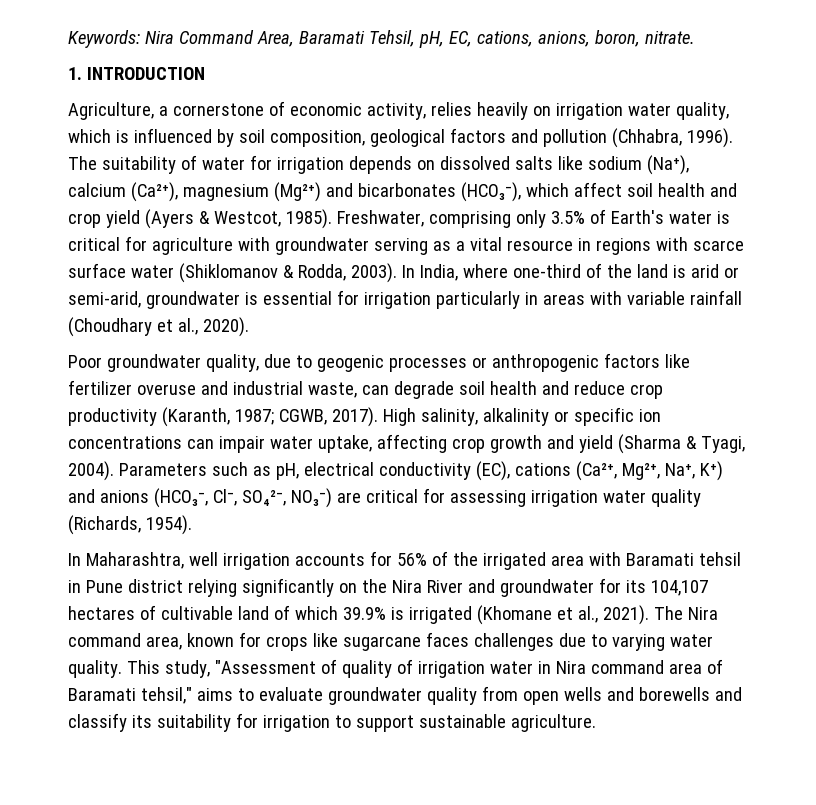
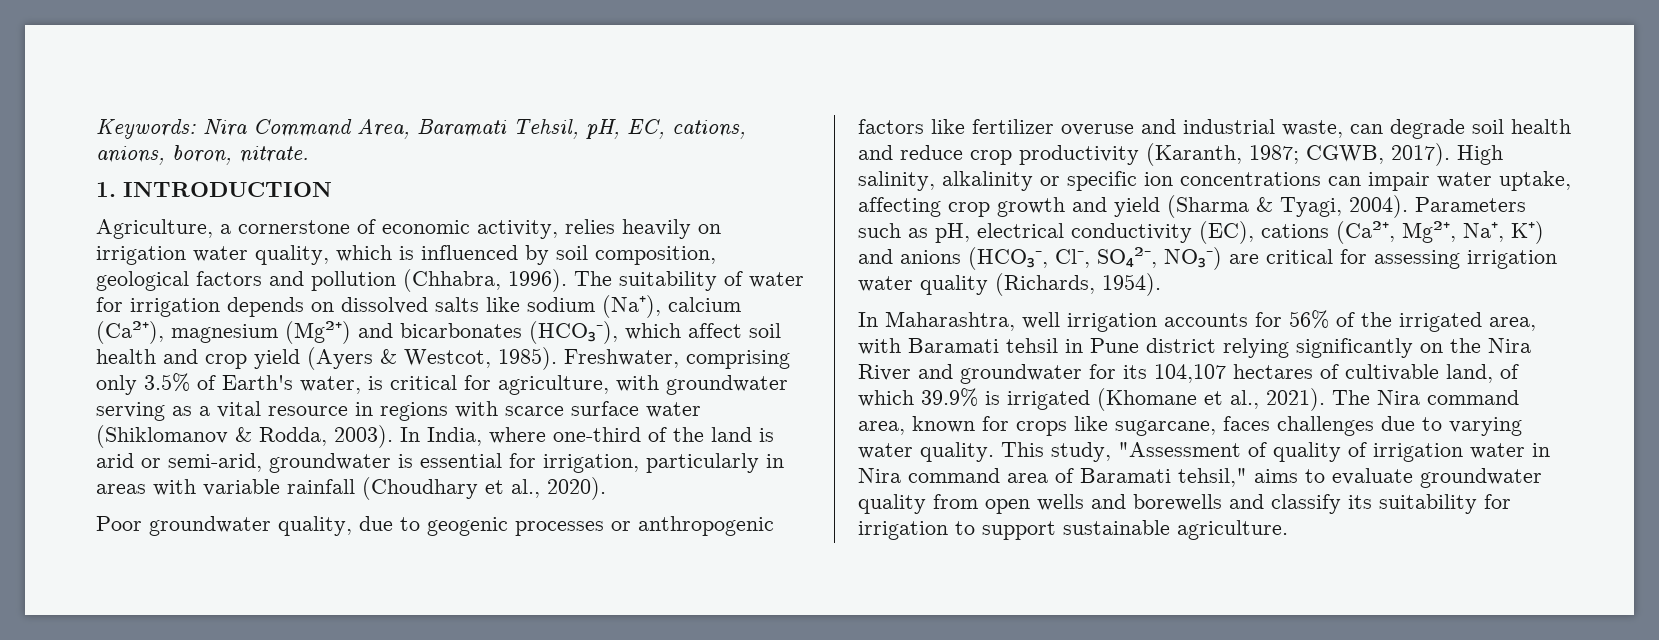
[668,211,712,224] water -> [300,376,361,394] water,
[151,237,233,255] agriculture -> [498,375,609,395] agriculture,
[363,292,431,309] irrigation -> [543,454,639,473] irrigation,
[550,555,584,566] area -> [1489,317,1536,331] area,
[237,606,269,620] land -> [1446,364,1493,383] land,
[342,636,421,651] sugarcane -> [1115,420,1216,436] sugarcane,

